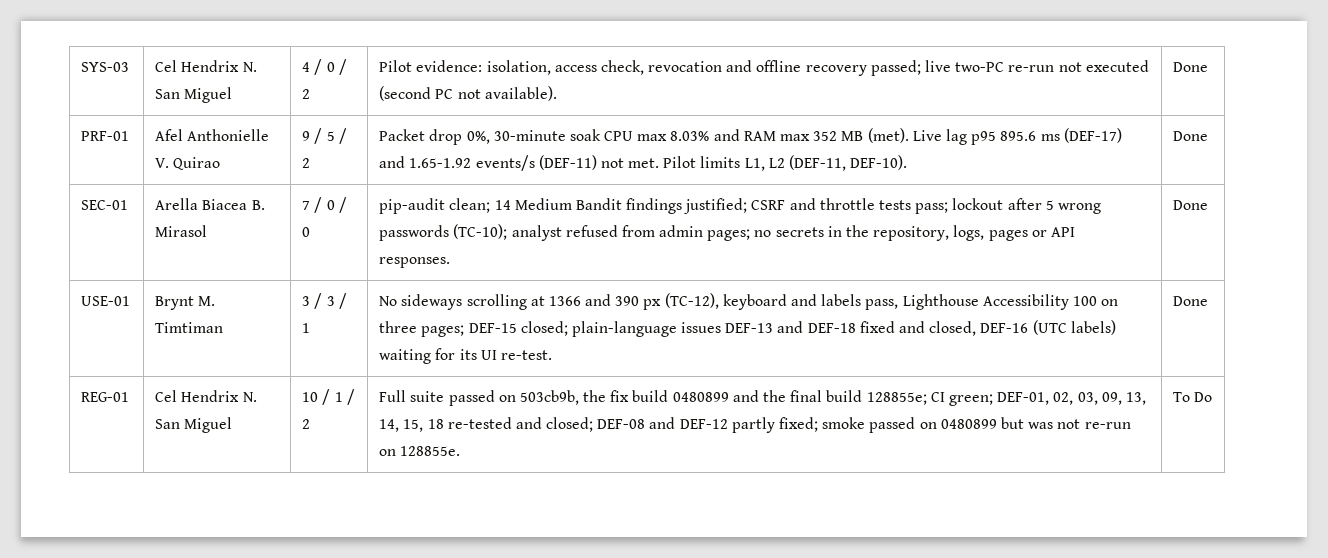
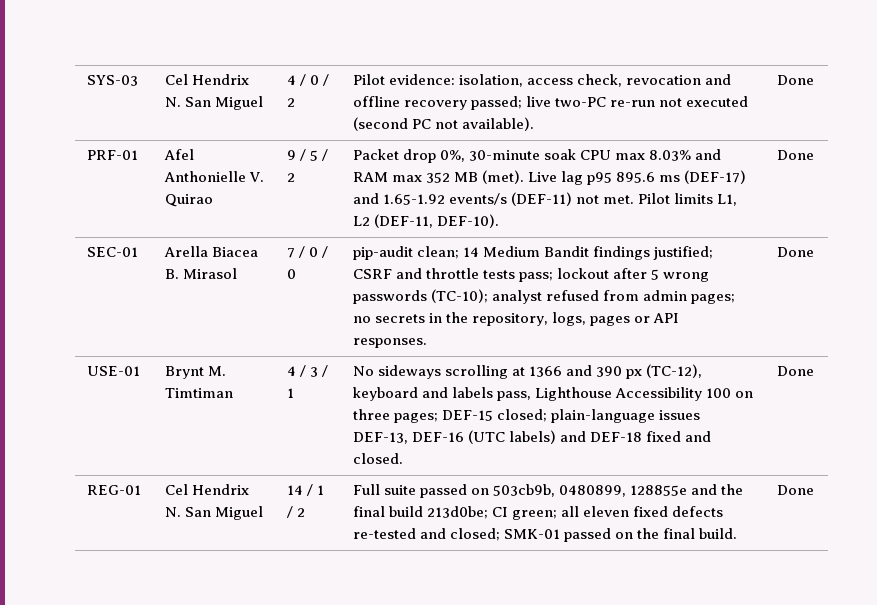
[302,296,311,306] 3 -> [286,366,296,376] 4
[725,320,1116,336] [379,348,552,364] DEF-13 and DEF-18 fixed and closed, DEF-16 (UTC labels) waiting for its UI re-test. -> [352,430,711,444] [352,453,403,464] DEF-13, DEF-16 (UTC labels) and DEF-18 fixed and closed.
[302,392,319,402] 10 -> [286,485,303,495] 14
[583,390,729,402] the fix build 0480899 -> [558,485,687,497] 0480899, 128855e
[866,392,927,405] 128855e; -> [426,506,488,519] 213d0be;
[997,392,1146,405] [379,417,1131,433] [379,446,461,456] [1173,392,1213,402] DEF-01, 02, 03, 09, 13, 14, 15, 18 re-tested and closed; DEF-08 and DEF-12 partly fixed; smoke passed on 0480899 but was not re-run on 128855e. | To Do -> [560,506,723,517] [352,528,737,542] [776,485,814,495] all eleven fixed defects re-tested and closed; SMK-01 passed on the final build. | Done

